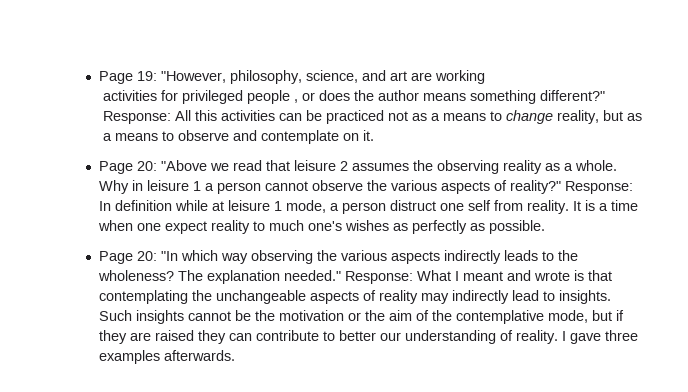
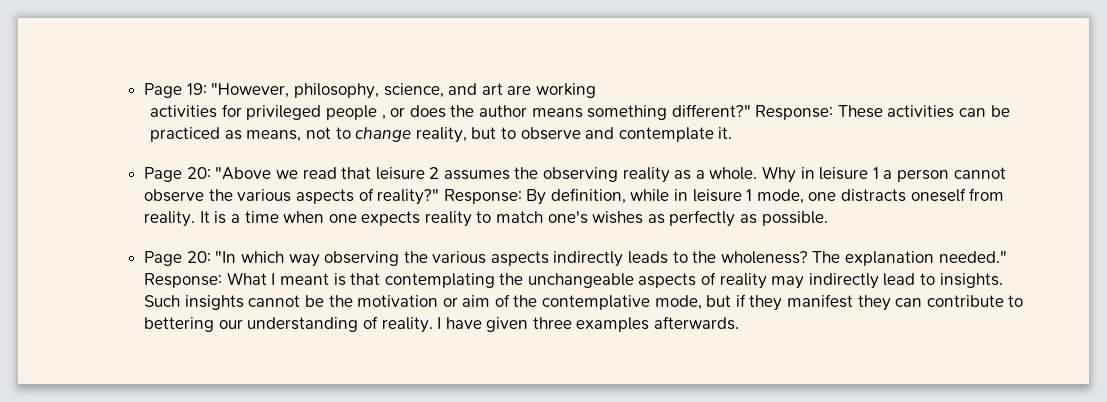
[175,110,218,121] All this -> [837,105,883,118] These
[388,111,487,121] not as a means -> [224,127,331,142] as means, not
[627,113,643,121] [103,133,159,141] as a means -> (497, 133) none
[343,133,360,141] on -> (714, 134) none
[99,200,492,214] In definition while at leisure 1 mode, a person distruct one self -> [526,188,966,205] By definition, while in leisure 1 mode, one distracts oneself
[165,221,208,234] expect -> [361,211,421,226] expects
[269,220,305,231] much -> [496,211,544,223] match
[507,270,571,281] and wrote -> (329, 279) none
[365,310,386,321] the -> (458, 302) none
[130,330,195,341] are raised -> [787,294,854,308] manifest
[339,330,377,341] better -> [144,317,215,332] bettering
[570,333,602,344] gave -> [445,317,529,332] have given

